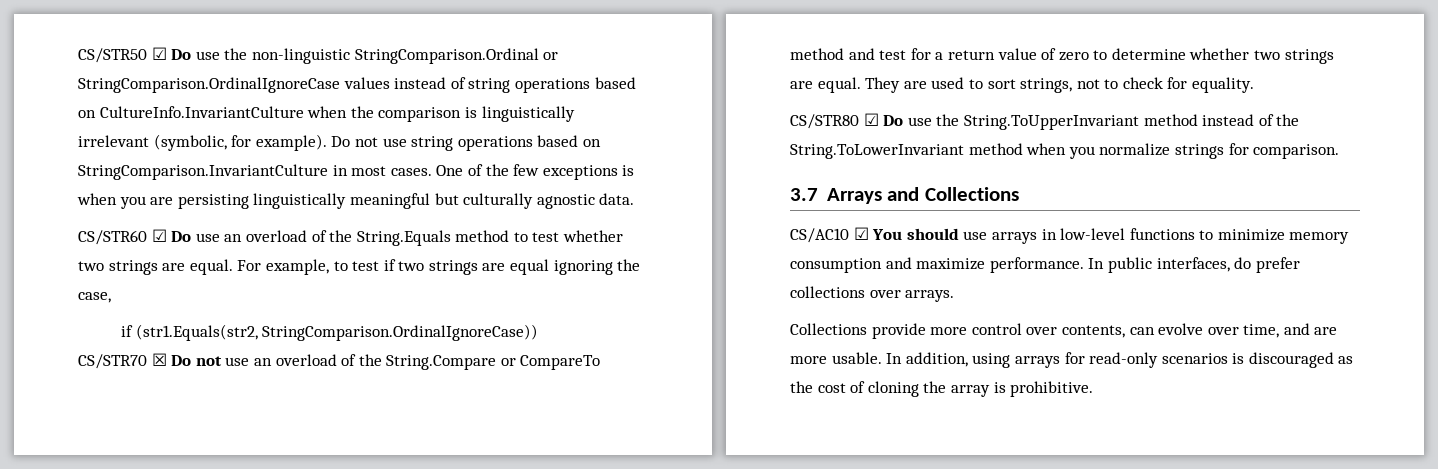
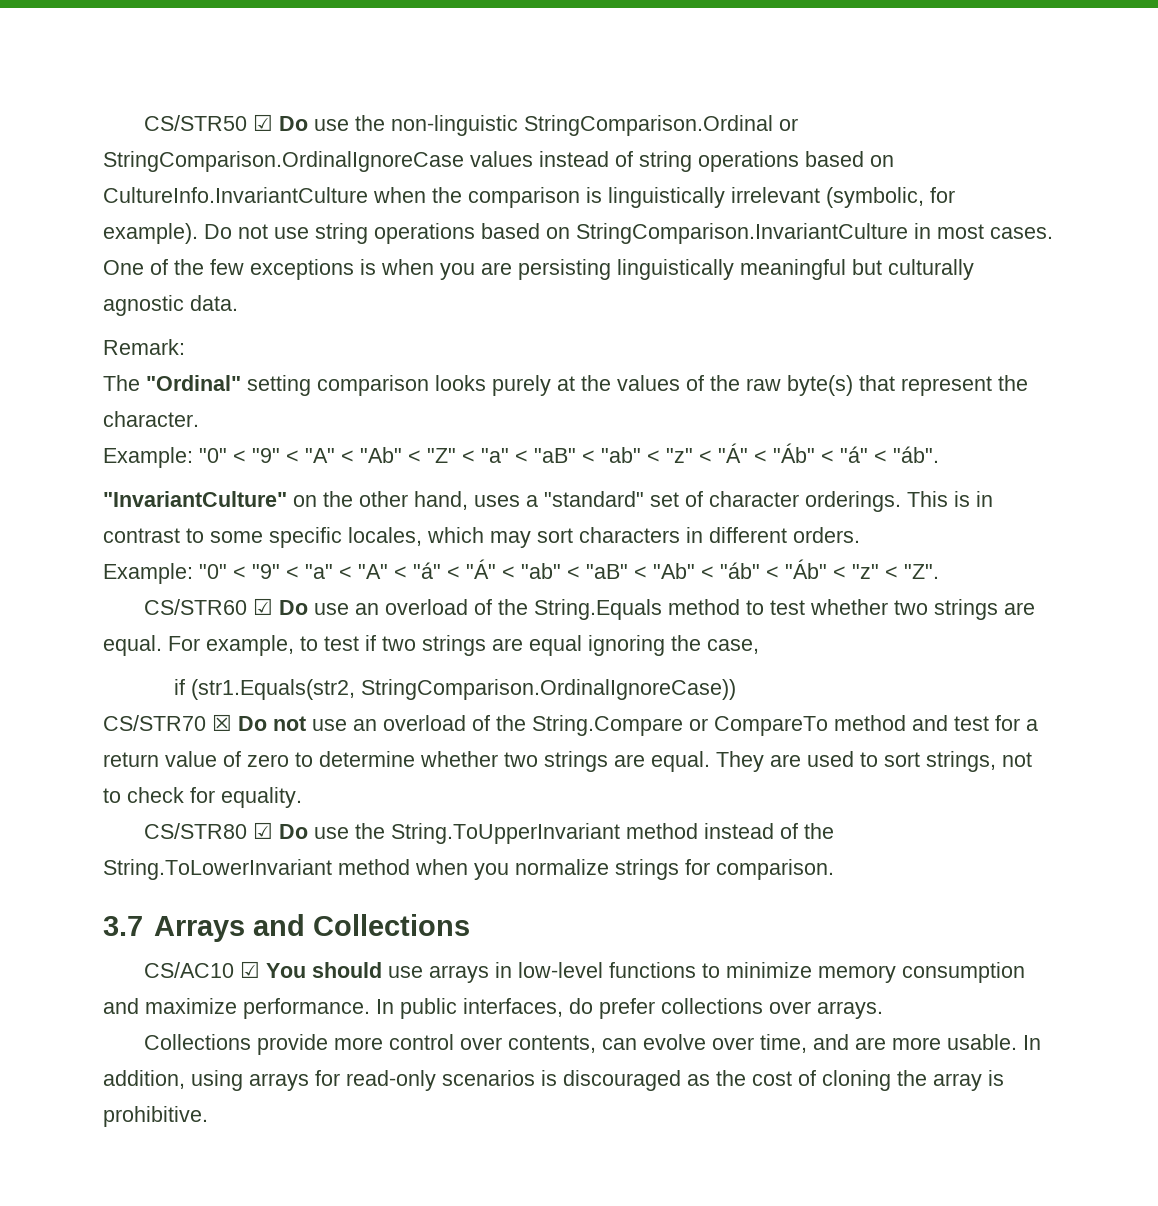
(635, 199) none -> [103,339,185,355] [103,375,1028,396] [103,411,199,427] [103,443,939,468] [103,491,993,512] [103,527,860,548] [103,559,939,584] // Remark: // The "Ordinal" setting comparison looks purely at the values of the raw byte(s) that represent the character. // Example: "0" < "9" < "A" < "Ab" < "Z" < "a" < "aB" < "ab" < "z" < "Á" < "Áb" < "á" < "áb". // "InvariantCulture" on the other hand, uses a "standard" set of character orderings. This is in contrast to some specific locales, which may sort characters in different orders. // Example: "0" < "9" < "a" < "A" < "á" < "Á" < "ab" < "aB" < "Ab" < "áb" < "Áb" < "z" < "Z".

